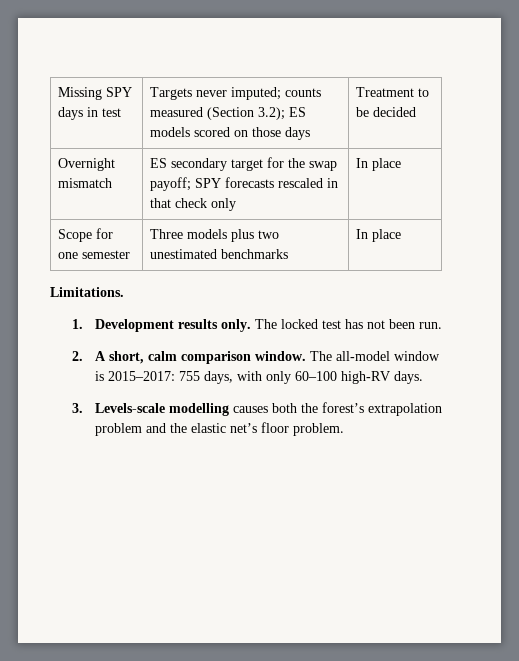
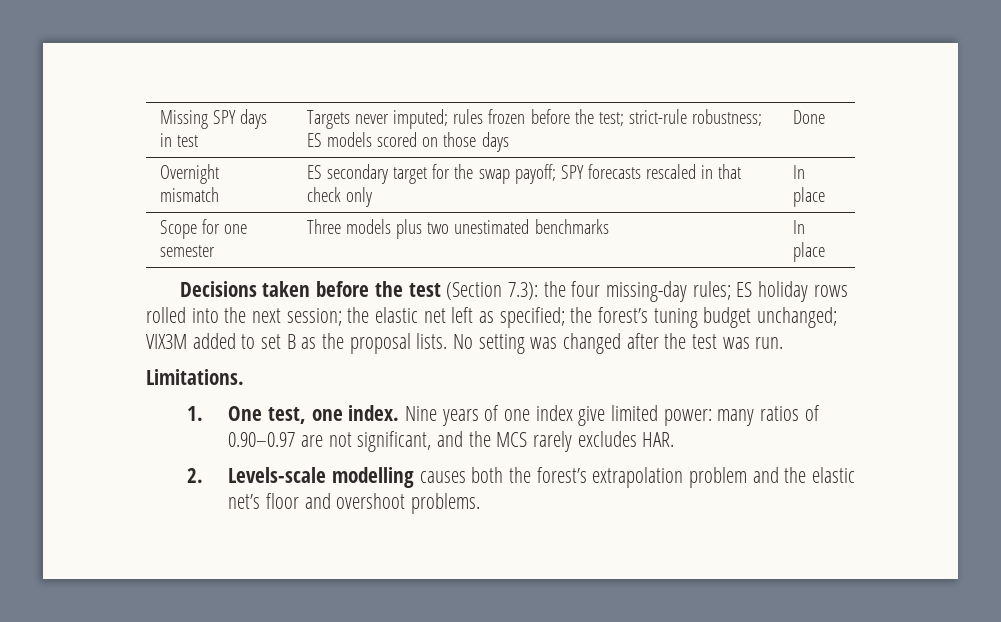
[285,88,322,97] [150,107,286,120] counts measured (Section 3.2); -> [453,109,763,126] rules frozen before the test; strict-rule robustness;
[356,87,430,97] [356,107,417,117] Treatment to be decided -> [792,110,825,124] Done
[50,287,124,297] [72,319,442,332] [72,351,440,364] [94,371,423,384] [72,403,84,413] Limitations. // 1. Development results only. The locked test has not been run. // 2. A short, calm comparison window. The all-model window is 2015–2017: 755 days, with only 60–100 high-RV days. // 3. -> [179,281,848,302] [146,307,838,328] [146,333,784,354] [146,369,244,385] [187,405,820,426] [228,431,675,452] [187,468,204,483] Decisions taken before the test (Section 7.3): the four missing-day rules; ES holiday rows rolled into the next session; the elastic net left as specified; the forest’s tuning budget unchanged; VIX3M added to set B as the proposal lists. No setting was changed after the test was run. // Limitations. // 1. One test, one index. Nine years of one index give limited power: many ratios of 0.90–0.97 are not significant, and the MCS rarely excludes HAR. // 2.
[292,423,344,436] problem. -> [304,493,480,514] and overshoot problems.

